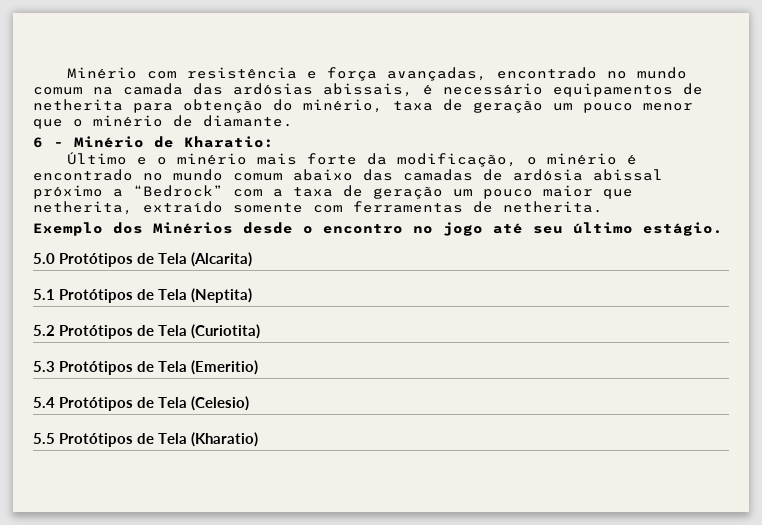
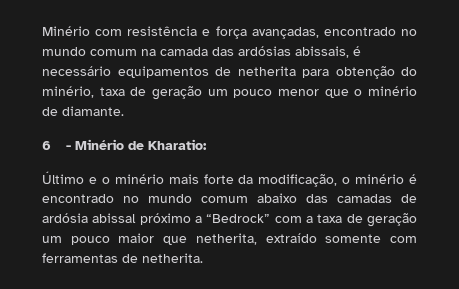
[33,222,723,236] [33,252,252,267] [33,288,252,303] [33,324,260,339] [33,360,258,375] [33,396,249,411] [33,432,258,447] // Exemplo dos Minérios desde o encontro no jogo até seu último estágio. // 5.0 Protótipos de Tela (Alcarita) // 5.1 Protótipos de Tela (Neptita) // 5.2 Protótipos de Tela (Curiotita) // 5.3 Protótipos de Tela (Emeritio) // 5.4 Protótipos de Tela (Celesio) // 5.5 Protótipos de Tela (Kharatio) -> (203, 258) none

